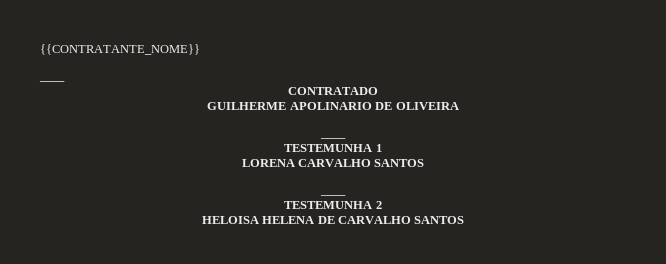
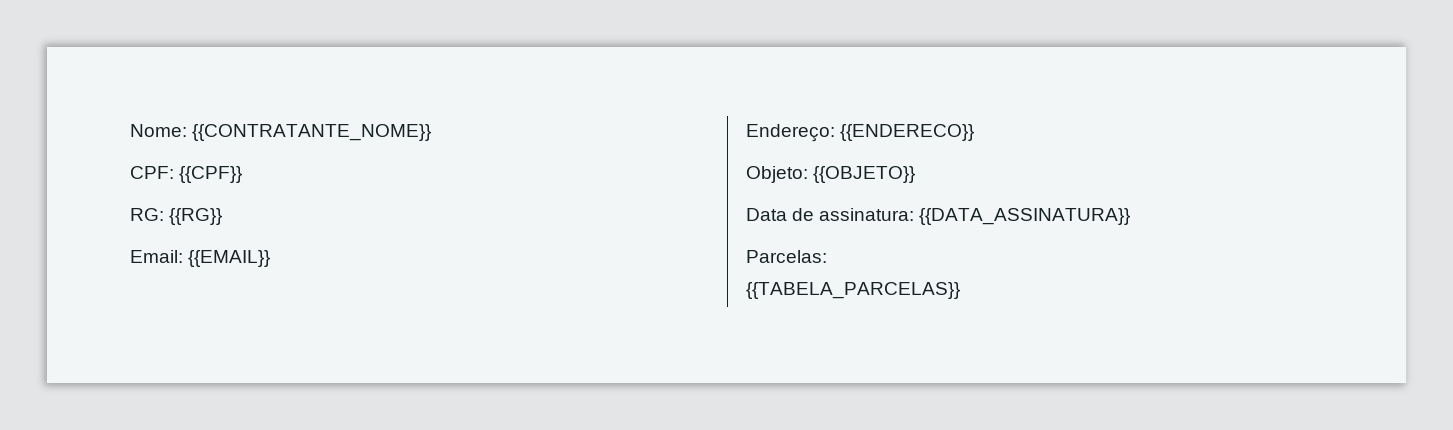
(40, 49) none -> [130,124,187,137] Nome:
[39,80,65,82] [288,87,378,95] [207,102,459,110] [320,137,346,139] [284,144,382,152] [241,159,425,167] [320,194,346,196] [284,201,382,209] [201,216,465,224] ____ // CONTRATADO // GUILHERME APOLINARIO DE OLIVEIRA // ____ // TESTEMUNHA 1 // LORENA CARVALHO SANTOS // ____ // TESTEMUNHA 2 // HELOISA HELENA DE CARVALHO SANTOS -> [130,166,243,183] [130,208,223,225] [130,250,271,267] [746,124,975,142] [746,166,916,183] [746,208,1131,225] [746,250,827,263] [746,282,960,299] CPF: {{CPF}} // RG: {{RG}} // Email: {{EMAIL}} // Endereço: {{ENDERECO}} // Objeto: {{OBJETO}} // Data de assinatura: {{DATA_ASSINATURA}} // Parcelas: // {{TABELA_PARCELAS}}

